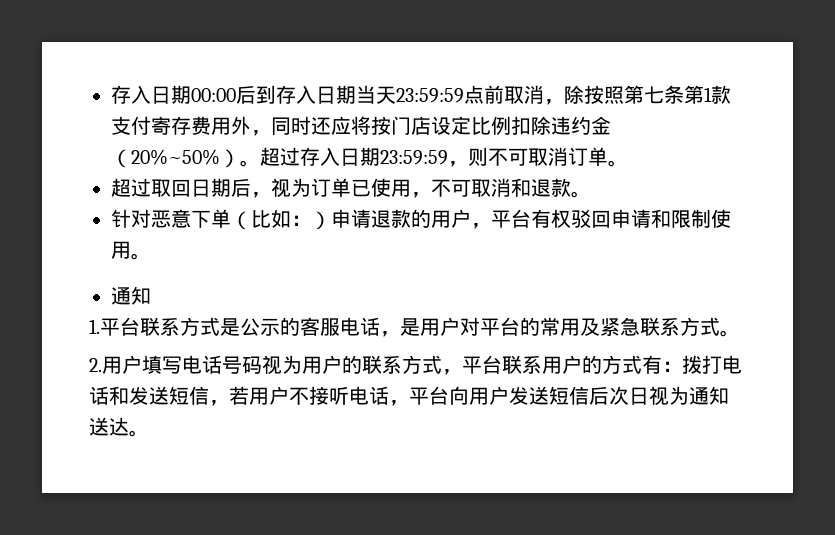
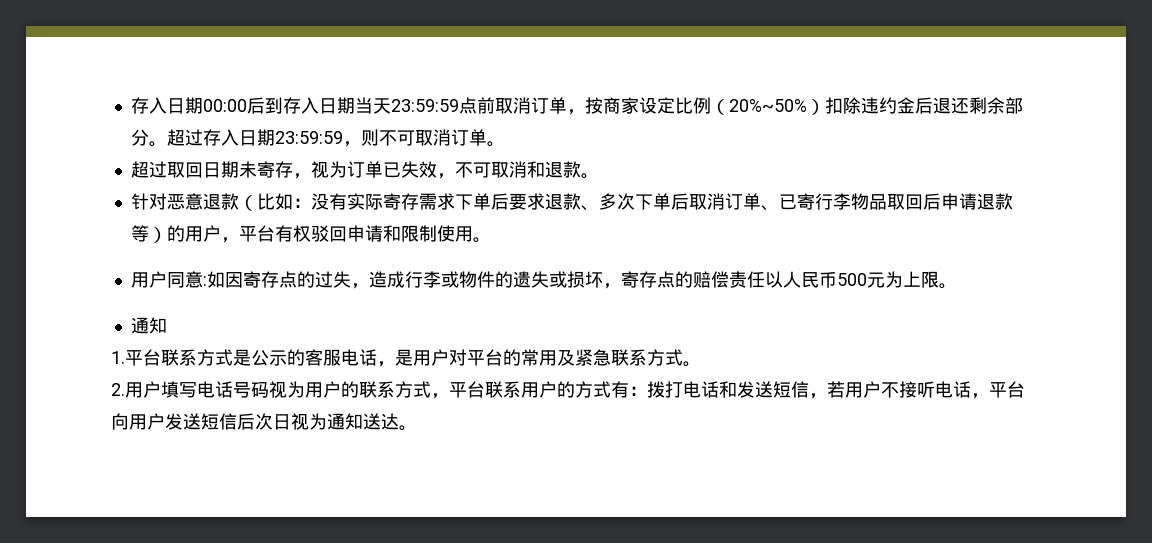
[544,85,731,105] [111,116,611,136] [111,149,240,168] ，除按照第七条第1款支付寄存费用外，同时还应将按门店设定比例扣除违约金（20%~50%） -> [530,97,1023,115] [130,129,149,146] 订单，按商家设定比例（20%~50%）扣除违约金后退还剩余部分
[231,178,251,197] 后 -> [238,161,293,178] 未寄存
[371,178,411,197] 使用 -> [400,161,437,178] 失效
[191,209,231,228] 下单 -> [202,193,239,210] 退款
[311,211,331,230] ） -> [310,193,941,211] 没有实际寄存需求下单后要求退款、多次下单后取消订单、已寄行李物品取回后
(411, 218) none -> [130,225,167,243] 等）
(151, 256) none -> [130,271,957,289] // 用户同意:如因寄存点的过失，造成行李或物件的遗失或损坏，寄存点的赔偿责任以人民币500元为上限。

